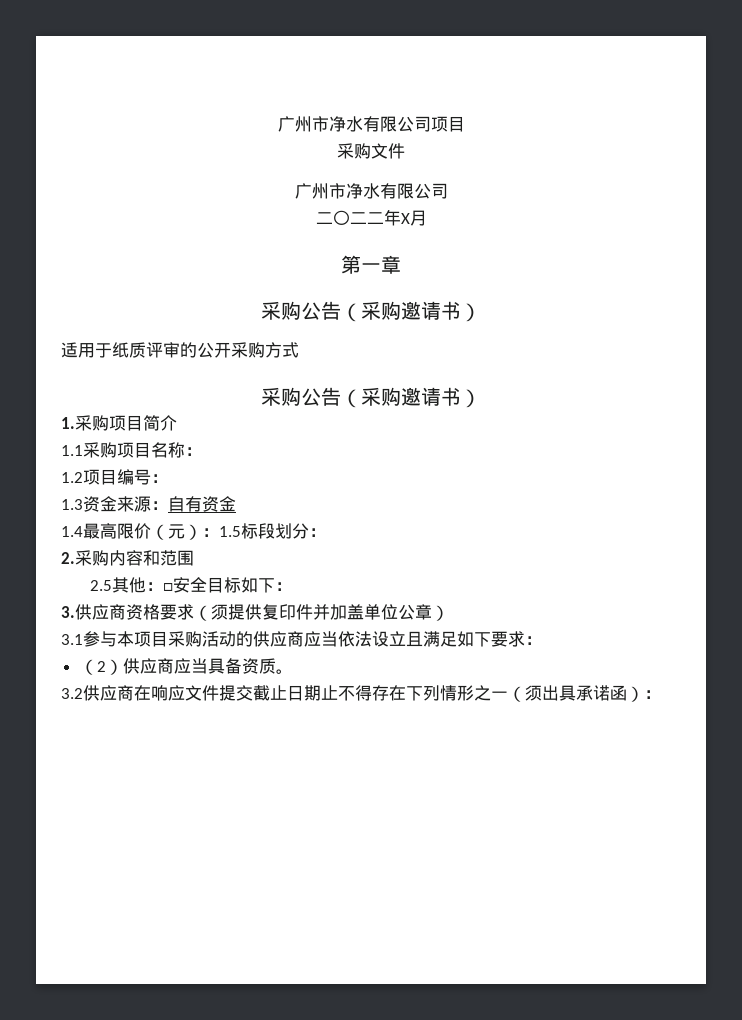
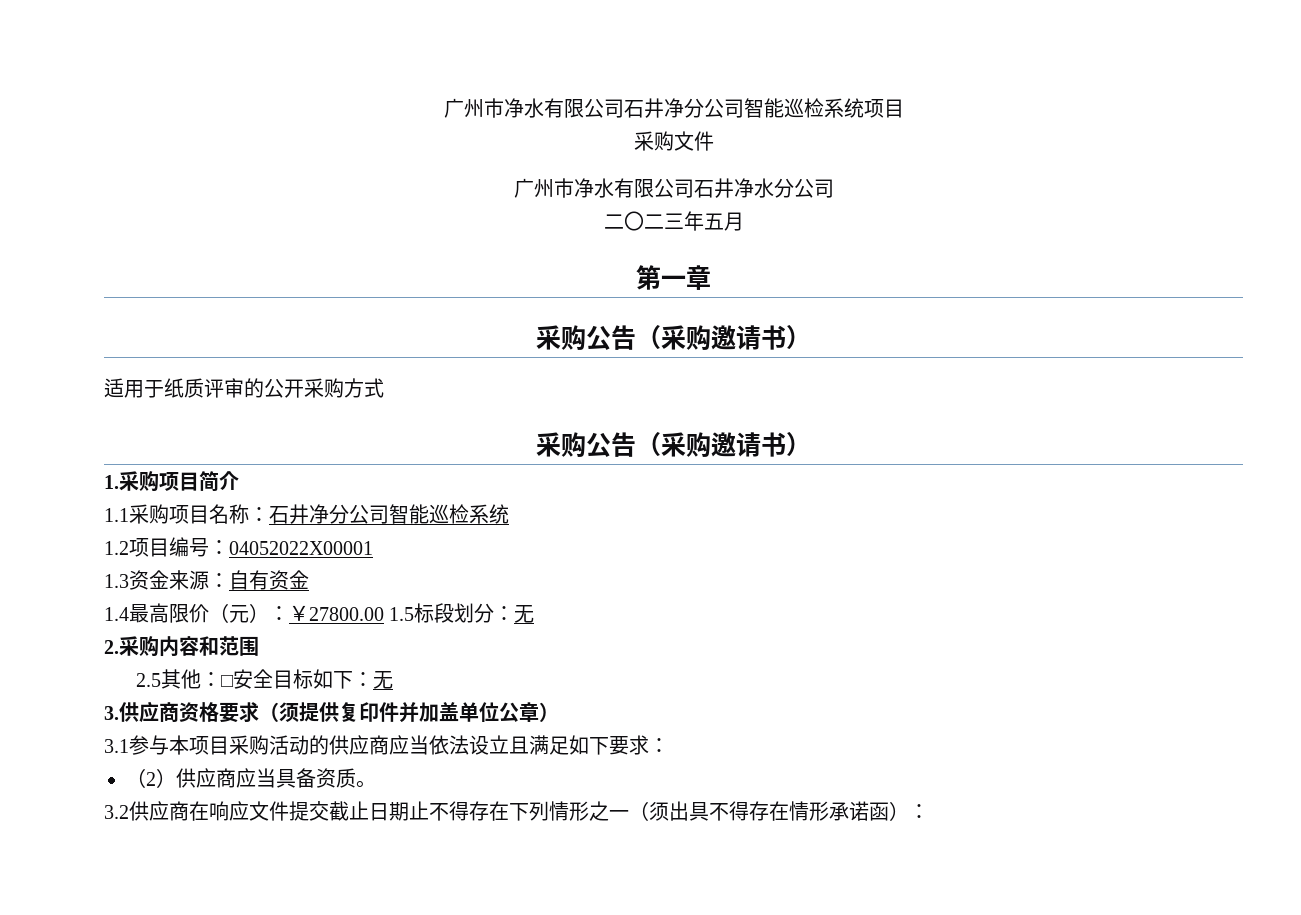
[277,116,431,132] 广州市净水有限公司 -> [443,98,864,118] 广州市净水有限公司石井净分公司智能巡检系统
(448, 191) none -> [693,178,834,198] 石井净水分公司
[366,209,410,226] 二年X -> [663,211,724,231] 三年五
(202, 451) none -> [269,504,509,524] 石井净分公司智能巡检系统
(168, 478) none -> [229,541,373,555] 04052022X00001
(219, 532) none -> [289,605,384,621] ￥27800.00
(326, 532) none -> [514,605,535,623] 无
(292, 586) none -> [373,671,394,689] 无
(576, 693) none -> [709,801,829,821] 不得存在情形

